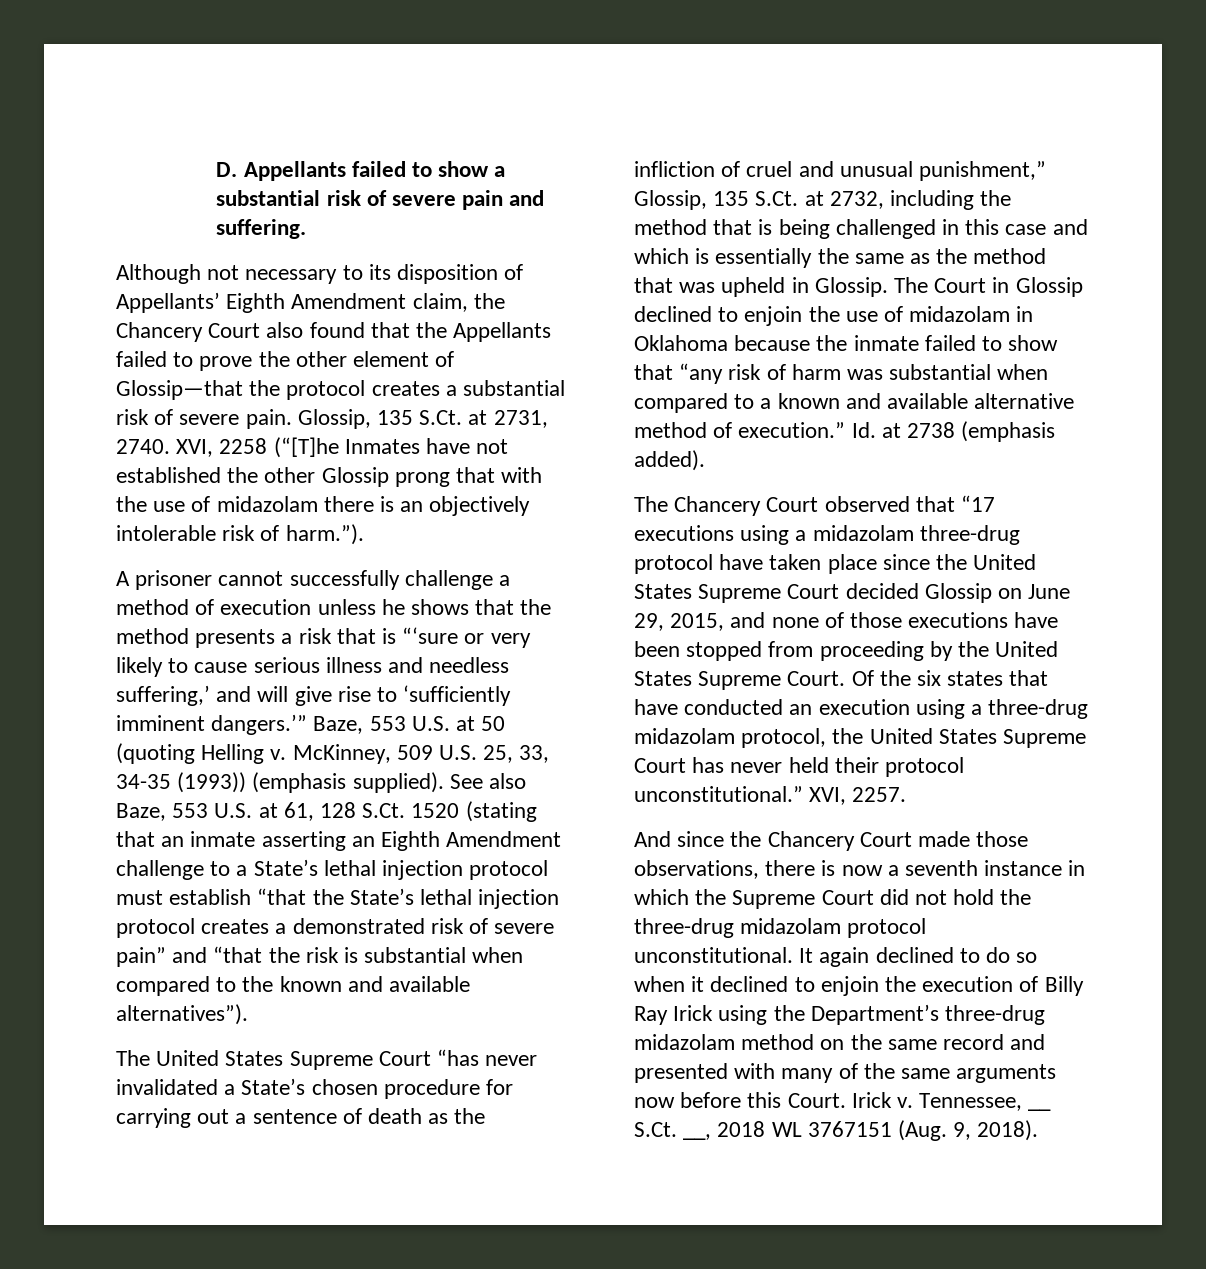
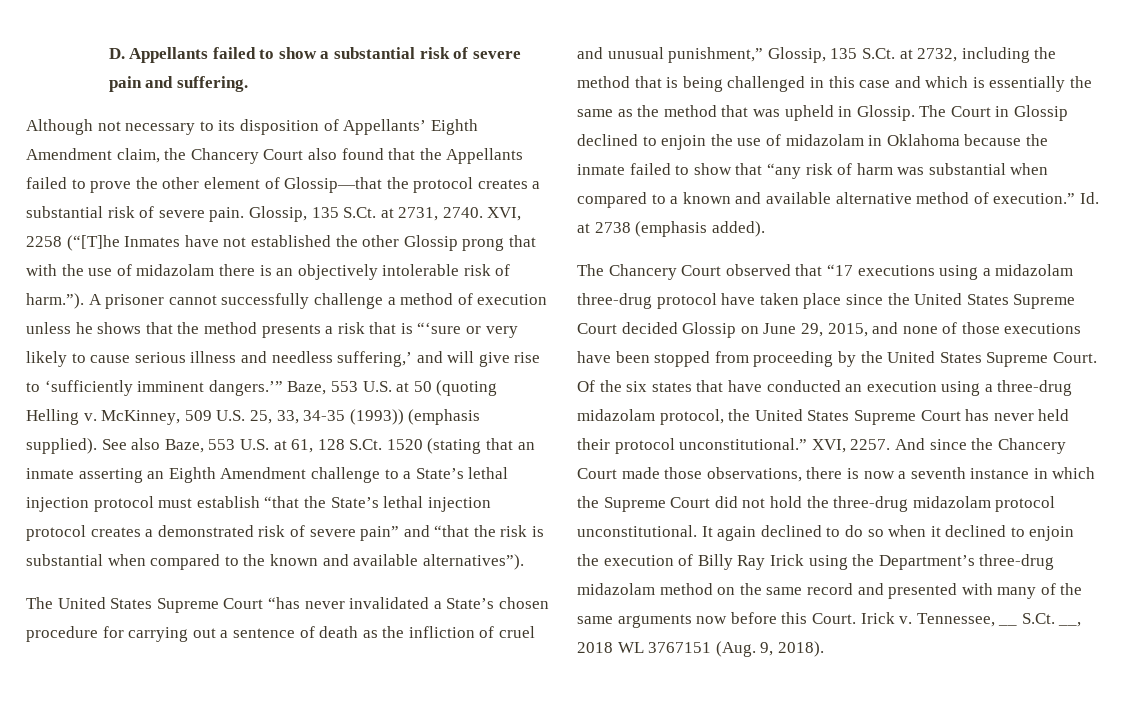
(364, 534) // -> (84, 301) none
(907, 794) // -> (891, 444) none

